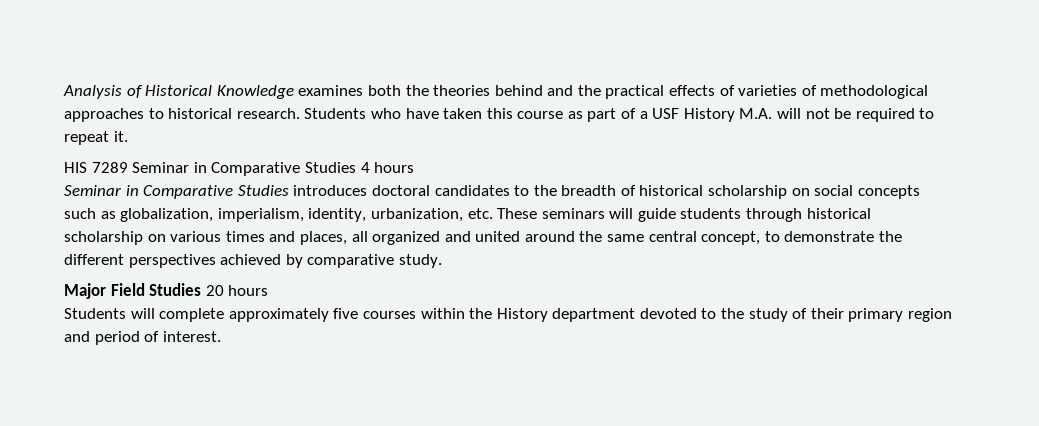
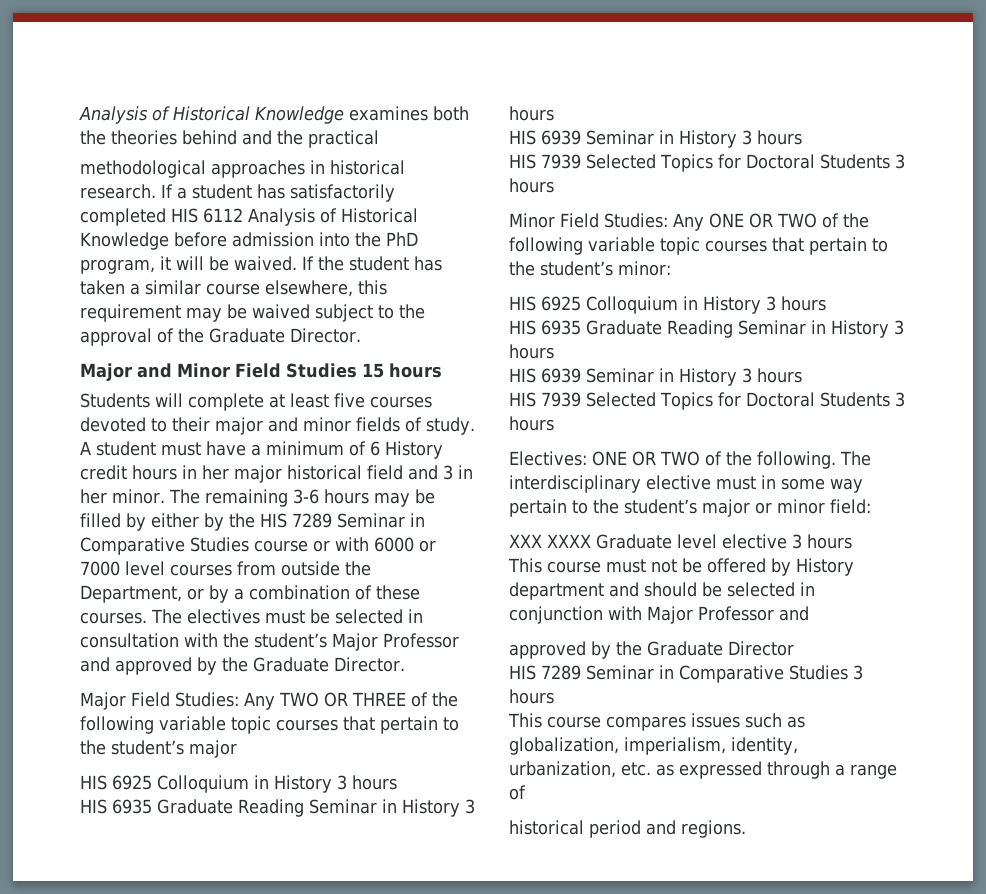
[669,85,817,96] effects of varieties of -> (379, 139) //
[148,108,164,119] to -> [310,160,325,174] in
[304,108,935,122] [64,131,128,145] [64,162,415,176] [64,185,920,199] Students who have taken this course as part of a USF History M.A. will not be required to repeat it. // HIS 7289 Seminar in Comparative Studies 4 hours // Seminar in Comparative Studies introduces doctoral candidates to the breadth of historical scholarship on social concepts -> [161,184,395,202] [80,208,418,226] [80,232,418,250] [80,256,442,274] [80,280,387,297] [80,304,425,322] [80,328,361,346] [80,363,442,381] [80,393,432,411] [80,417,475,435] [80,441,443,459] [80,465,473,483] [80,489,435,507] [80,513,425,531] [80,537,436,555] [80,561,371,576] [80,585,420,603] [80,609,423,624] [80,633,459,651] [80,657,405,675] [80,692,458,710] [80,716,459,734] [80,740,237,758] [80,775,397,793] [80,799,475,817] [509,106,554,121] [509,130,802,148] [509,154,905,172] [509,178,554,193] [509,213,869,231] [509,237,888,255] [509,261,671,276] [509,296,826,314] [509,320,904,338] [509,344,554,359] [509,368,802,386] [509,392,905,410] [509,416,554,431] [509,451,871,469] [509,475,863,493] [509,499,871,517] [509,534,852,549] [508,558,854,576] [509,582,815,600] [509,606,809,624] [509,641,794,659] [509,665,863,683] [509,689,554,704] [508,713,740,731] If a student has satisfactorily completed HIS 6112 Analysis of Historical Knowledge before admission into the PhD program, it will be waived. If the student has taken a similar course elsewhere, this requirement may be waived subject to the approval of the Graduate Director. // Major and Minor Field Studies 15 hours // Students will complete at least five courses devoted to their major and minor fields of study. A student must have a minimum of 6 History credit hours in her major historical field and 3 in her minor. The remaining 3-6 hours may be filled by either by the HIS 7289 Seminar in Comparative Studies course or with 6000 or 7000 level courses from outside the Department, or by a combination of these courses. The electives must be selected in consultation with the student’s Major Professor and approved by the Graduate Director. // Major Field Studies: Any TWO OR THREE of the following variable topic courses that pertain to the student’s major // HIS 6925 Colloquium in History 3 hours // HIS 6935 Graduate Reading Seminar in History 3 hours // HIS 6939 Seminar in History 3 hours // HIS 7939 Selected Topics for Doctoral Students 3 hours // Minor Field Studies: Any ONE OR TWO of the following variable topic courses that pertain to the student’s minor: // HIS 6925 Colloquium in History 3 hours // HIS 6935 Graduate Reading Seminar in History 3 hours // HIS 6939 Seminar in History 3 hours // HIS 7939 Selected Topics for Doctoral Students 3 hours // Electives: ONE OR TWO of the following. The interdisciplinary elective must in some way pertain to the student’s major or minor field: // XXX XXXX Graduate level elective 3 hours // This course must not be offered by History department and should be selected in conjunction with Major Professor and // approved by the Graduate Director // HIS 7289 Seminar in Comparative Studies 3 hours // This course compares issues
[497,208,871,222] [64,231,903,245] [64,254,442,268] [64,283,269,299] [64,308,953,322] [64,331,221,345] These seminars will guide students through historical scholarship on various times and places, all organized and united around the same central concept, to demonstrate the different perspectives achieved by comparative study. // Major Field Studies 20 hours // Students will complete approximately five courses within the History department devoted to the study of their primary region and period of interest. -> [656,761,897,779] [509,785,526,800] [509,820,746,838] as expressed through a range of // historical period and regions.

